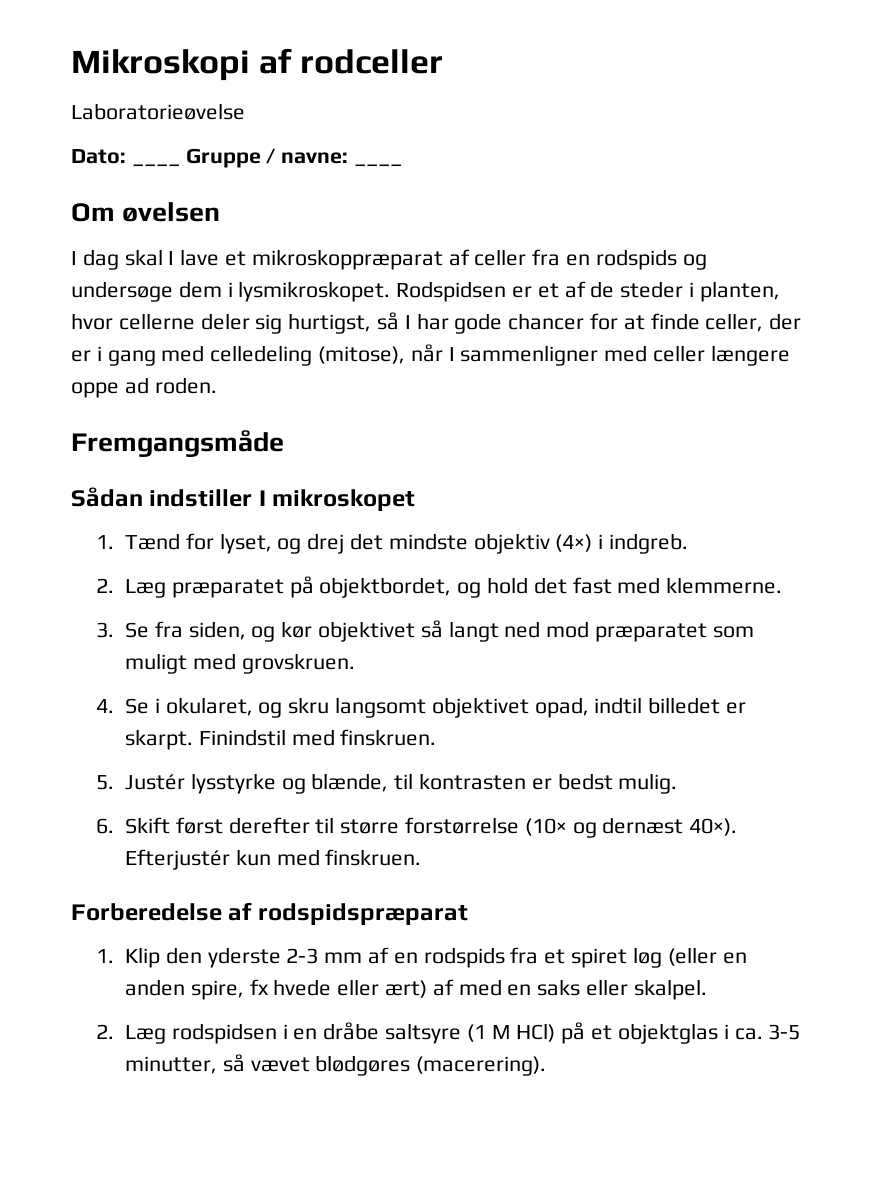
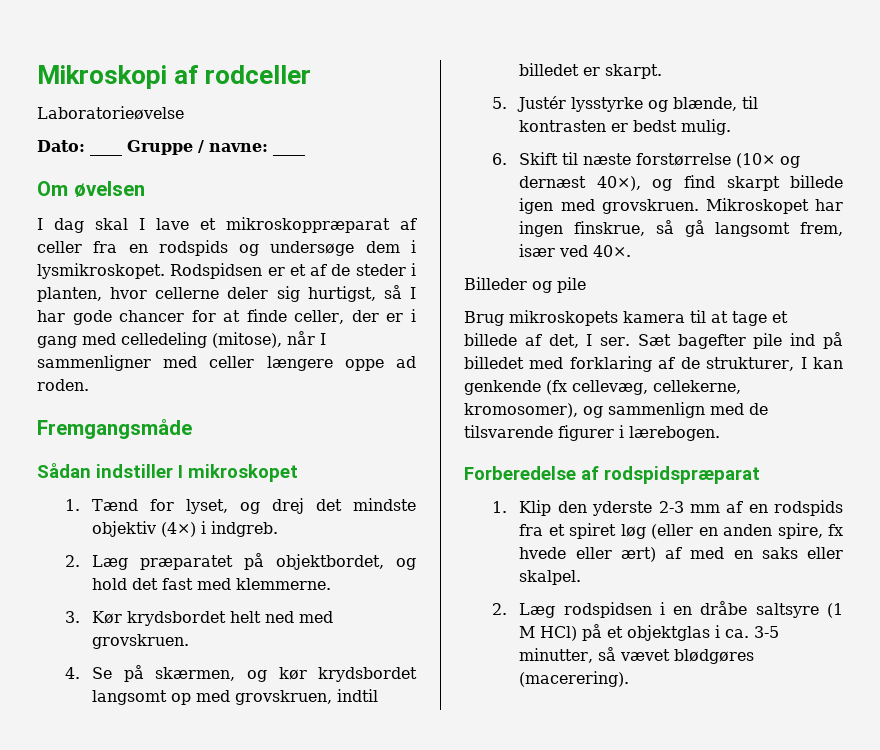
[125,620,754,642] [125,653,355,674] [96,697,589,718] Se fra siden, og kør objektivet så langt ned mod præparatet som muligt med grovskruen. // 4. Se i okularet, og skru langsomt objektivet opad, -> [92,611,334,626] [92,634,190,649] [64,665,417,682] [92,690,333,705] Kør krydsbordet helt ned med grovskruen. // 4. Se på skærmen, og kør krydsbordet langsomt op med grovskruen,
[198,729,437,746] Finindstil med finskruen. -> (663, 71) none
[175,817,738,838] [125,849,422,870] først derefter til større forstørrelse (10× og dernæst 40×). Efterjustér kun med finskruen. -> [562,152,801,168] [519,175,843,191] [519,198,843,214] [519,220,843,237] [519,244,632,257] [464,277,586,293] [464,310,788,326] [464,332,843,349] [464,356,843,372] [464,380,741,395] [464,402,768,418] [464,425,720,441] til næste forstørrelse (10× og dernæst 40×), og find skarpt billede igen med grovskruen. Mikroskopet har ingen finskrue, så gå langsomt frem, især ved 40×. // Billeder og pile // Brug mikroskopets kamera til at tage et billede af det, I ser. Sæt bagefter pile ind på billedet med forklaring af de strukturer, I kan genkende (fx cellevæg, cellekerne, kromosomer), og sammenlign med de tilsvarende figurer i lærebogen.

